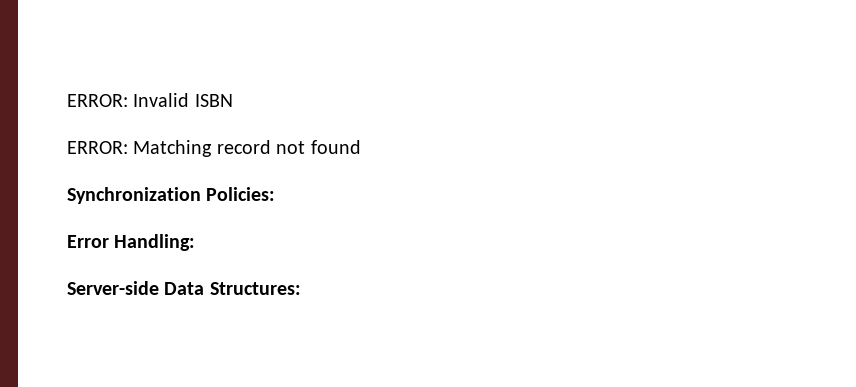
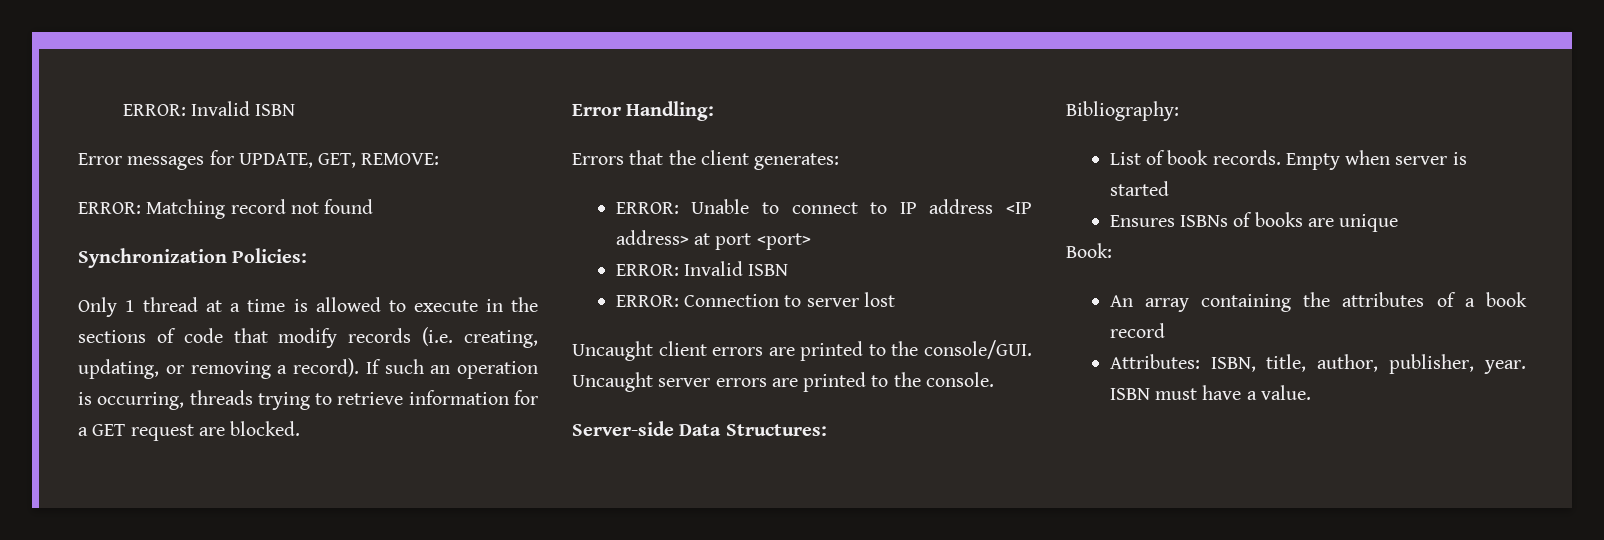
[67,93,233,107] ERROR: Invalid ISBN -> [122,101,296,116] [78,150,440,170] ERROR: Invalid ISBN // Error messages for UPDATE, GET, REMOVE:
[67,234,196,251] [67,281,301,295] Error Handling: // Server-side Data Structures: -> [78,297,538,317] [78,327,538,348] [78,358,538,379] [78,390,538,410] [78,421,301,441] [572,101,715,121] [572,150,840,170] [615,199,1032,214] [615,230,811,250] [615,261,789,276] [615,292,895,307] [572,340,1032,361] [572,372,994,392] [572,421,827,436] [1066,101,1179,121] [1109,150,1467,170] [1109,181,1169,196] [1109,212,1399,232] [1066,243,1112,258] [1109,292,1527,312] [1109,323,1165,338] [1109,354,1526,374] [1109,385,1311,400] Only 1 thread at a time is allowed to execute in the sections of code that modify records (i.e. creating, updating, or removing a record). If such an operation is occurring, threads trying to retrieve information for a GET request are blocked. // Error Handling: // Errors that the client generates: // ERROR: Unable to connect to IP address <IP address> at port <port> // ERROR: Invalid ISBN // ERROR: Connection to server lost // Uncaught client errors are printed to the console/GUI. Uncaught server errors are printed to the console. // Server-side Data Structures: // Bibliography: // List of book records. Empty when server is started // Ensures ISBNs of books are unique // Book: // An array containing the attributes of a book record // Attributes: ISBN, title, author, publisher, year. ISBN must have a value.

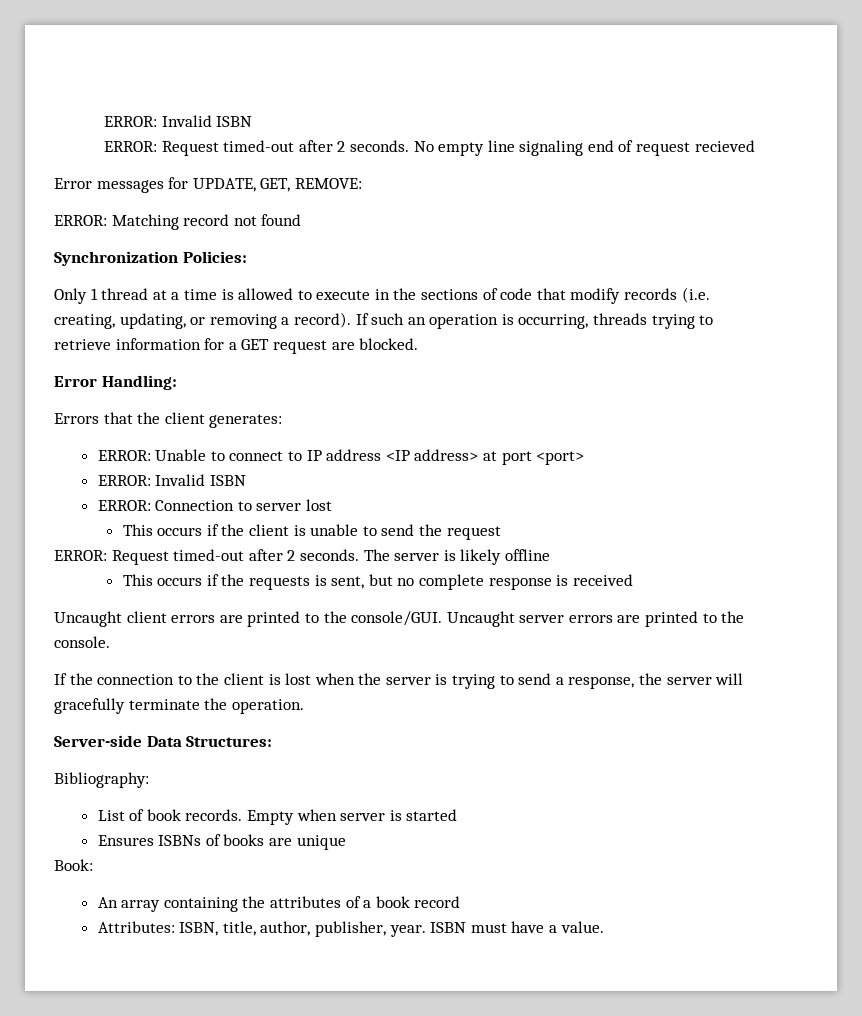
[122,101,296,116] ERROR: Invalid ISBN -> [103,115,253,127] [103,140,755,156] ERROR: Invalid ISBN // ERROR: Request timed-out after 2 seconds. No empty line signaling end of request recieved
(895, 299) none -> [122,524,501,540] [54,549,550,565] [122,574,633,590] // This occurs if the client is unable to send the request // ERROR: Request timed-out after 2 seconds. The server is likely offline // This occurs if the requests is sent, but no complete response is received
(994, 379) none -> [54,673,744,689] [54,698,304,714] // If the connection to the client is lost when the server is trying to send a response, the server will gracefully terminate the operation.

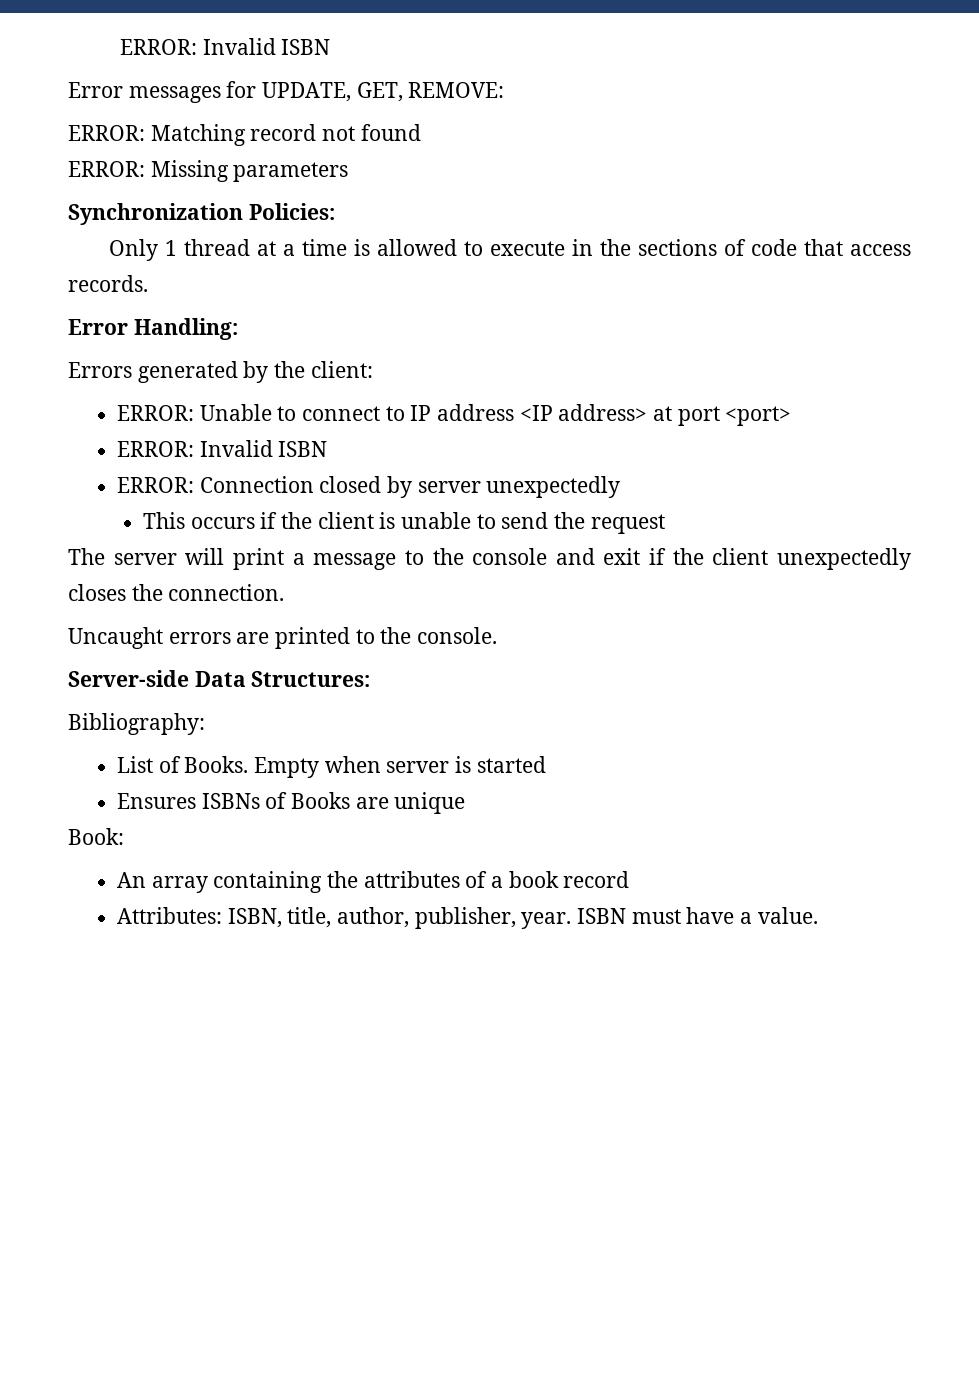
[103,115,253,127] [103,140,755,156] ERROR: Invalid ISBN // ERROR: Request timed-out after 2 seconds. No empty line signaling end of request recieved -> [119,38,331,55] ERROR: Invalid ISBN
(302, 220) none -> [68,160,349,182] // ERROR: Missing parameters
[570,287,710,304] [54,312,714,329] [54,338,419,354] modify records (i.e. creating, updating, or removing a record). If such an operation is occurring, threads trying to retrieve information for a GET request are blocked. -> [849,244,911,256] [68,275,148,292] access records.
[103,412,283,428] that the client generates: -> [137,361,373,383] generated by the client:
[237,499,333,511] to server lost -> [319,476,621,498] closed by server unexpectedly
[54,549,550,565] [122,574,633,590] [54,611,565,627] ERROR: Request timed-out after 2 seconds. The server is likely offline // This occurs if the requests is sent, but no complete response is received // Uncaught client errors are printed to the console/GUI. Uncaught server -> [68,548,911,570] [68,584,285,601] [68,627,163,649] The server will print a message to the console and exit if the client unexpectedly closes the connection. // Uncaught
[54,673,744,689] [54,698,304,714] // If the connection to the client is lost when the server is trying to send a response, the server will gracefully terminate the operation. -> (498, 635) none
[146,809,243,821] book records. -> [184,756,249,773] Books.
[223,834,265,846] books -> [291,792,351,809] Books

